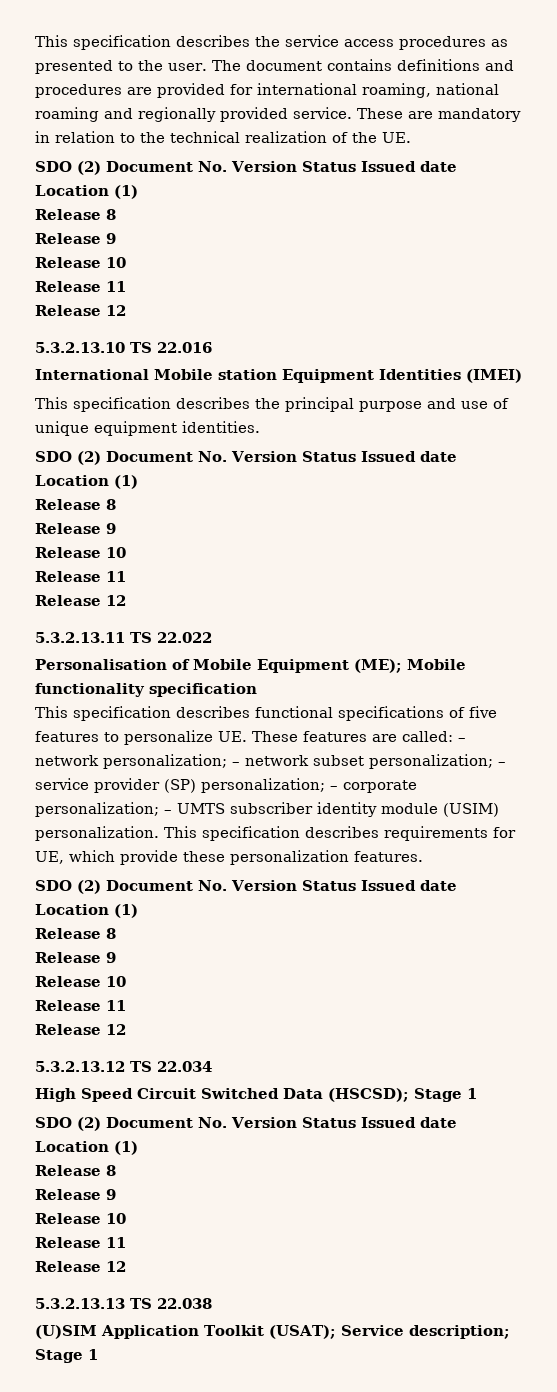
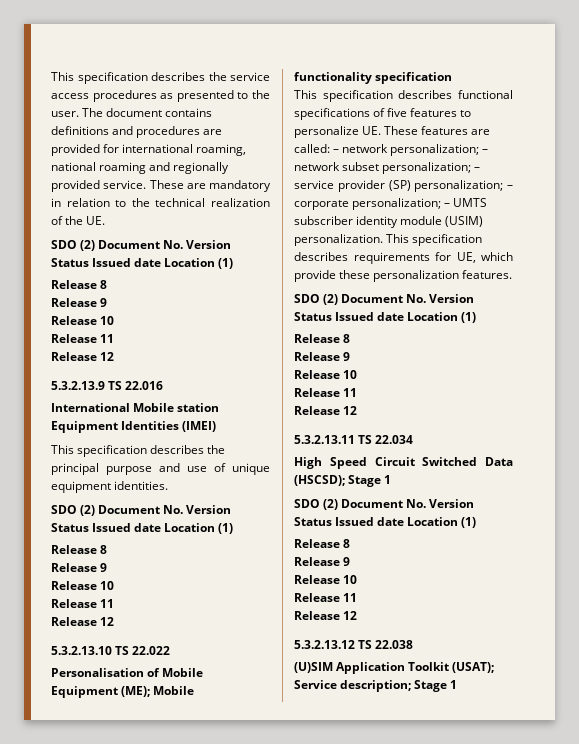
[35,342,125,353] 5.3.2.13.10 -> [51,381,105,390] 5.3.2.13.9
[35,632,125,643] 5.3.2.13.11 -> [51,646,112,655] 5.3.2.13.10
[35,1061,125,1072] 5.3.2.13.12 -> [294,435,355,444] 5.3.2.13.11
[35,1298,125,1309] 5.3.2.13.13 -> [294,640,355,649] 5.3.2.13.12

